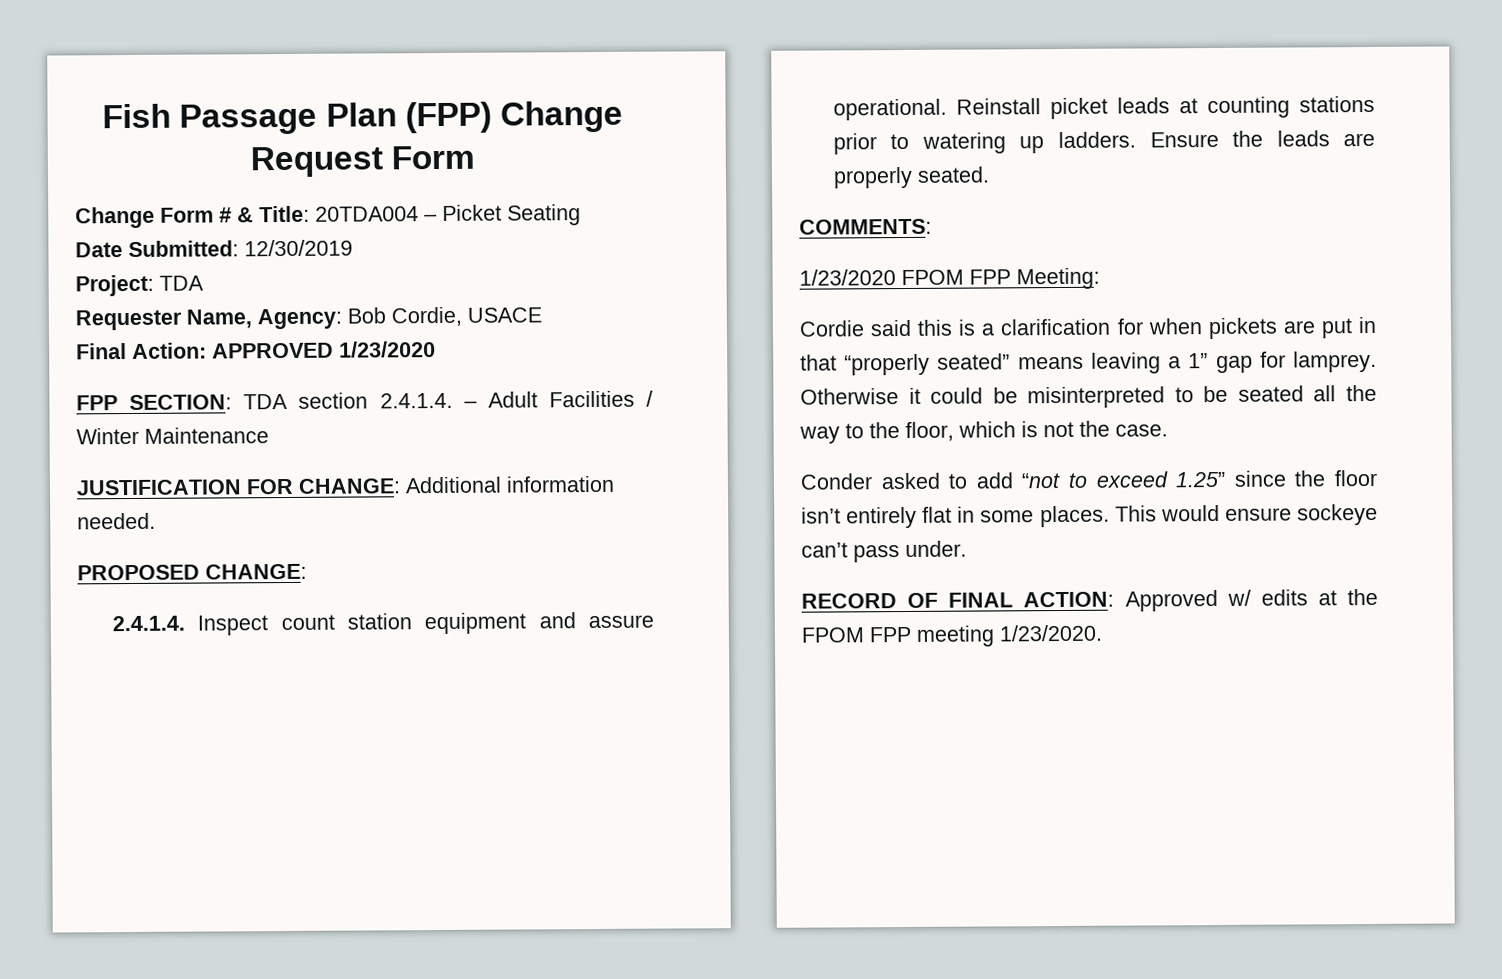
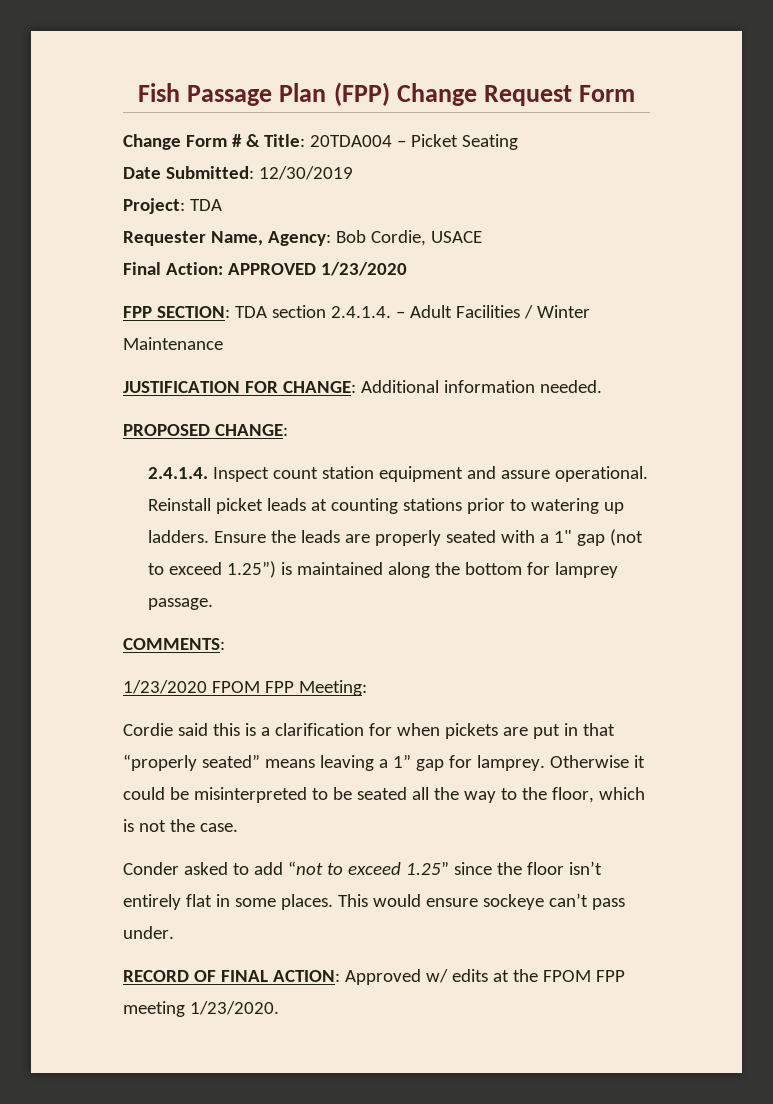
[916,166,990,183] seated. -> [446,529,644,546] [148,561,619,578] [148,598,214,610] seated with a 1" gap (not to exceed 1.25”) is maintained along the bottom for lamprey passage.

